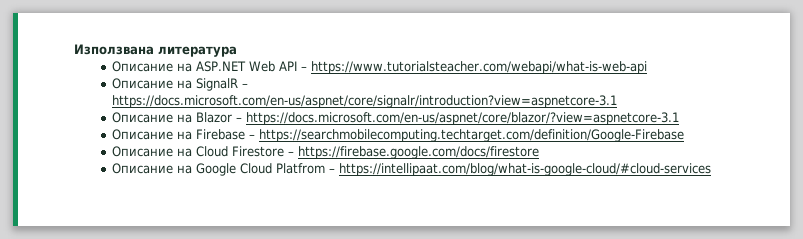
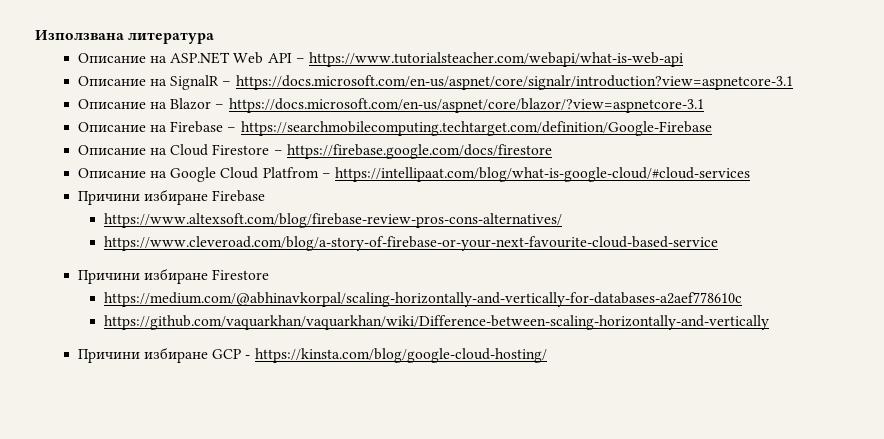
(711, 169) none -> [77,189,266,205] [103,213,562,228] [103,236,718,251] [77,268,270,284] [103,292,742,307] [103,315,769,330] [77,347,547,363] // Причини избиране Firebase // https://www.altexsoft.com/blog/firebase-review-pros-cons-alternatives/ // https://www.cleveroad.com/blog/a-story-of-firebase-or-your-next-favourite-cloud-based-service // Причини избиране Firestore // https://medium.com/@abhinavkorpal/scaling-horizontally-and-vertically-for-databases-a2aef778610c // https://github.com/vaquarkhan/vaquarkhan/wiki/Difference-between-scaling-horizontally-and-vertically // Причини избиране GCP - https://kinsta.com/blog/google-cloud-hosting/

